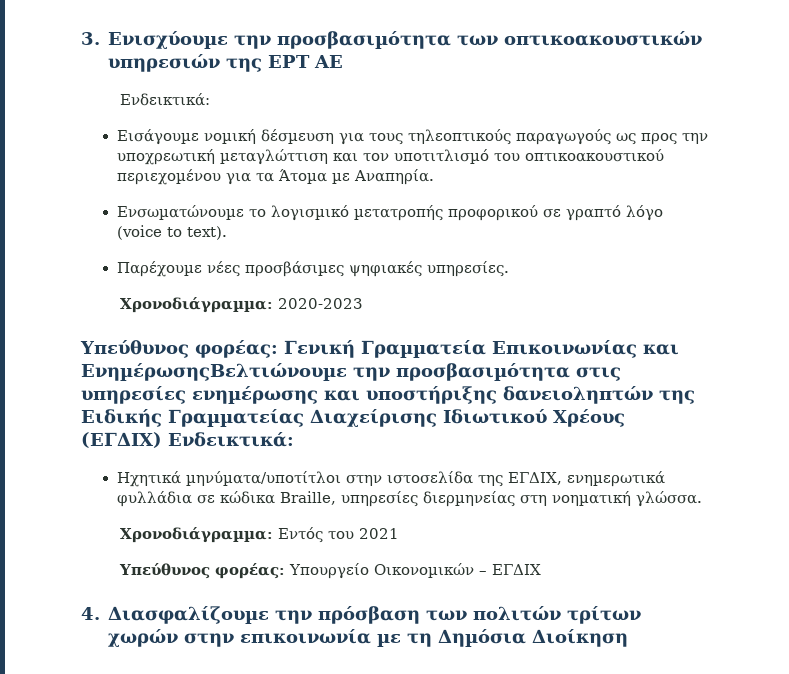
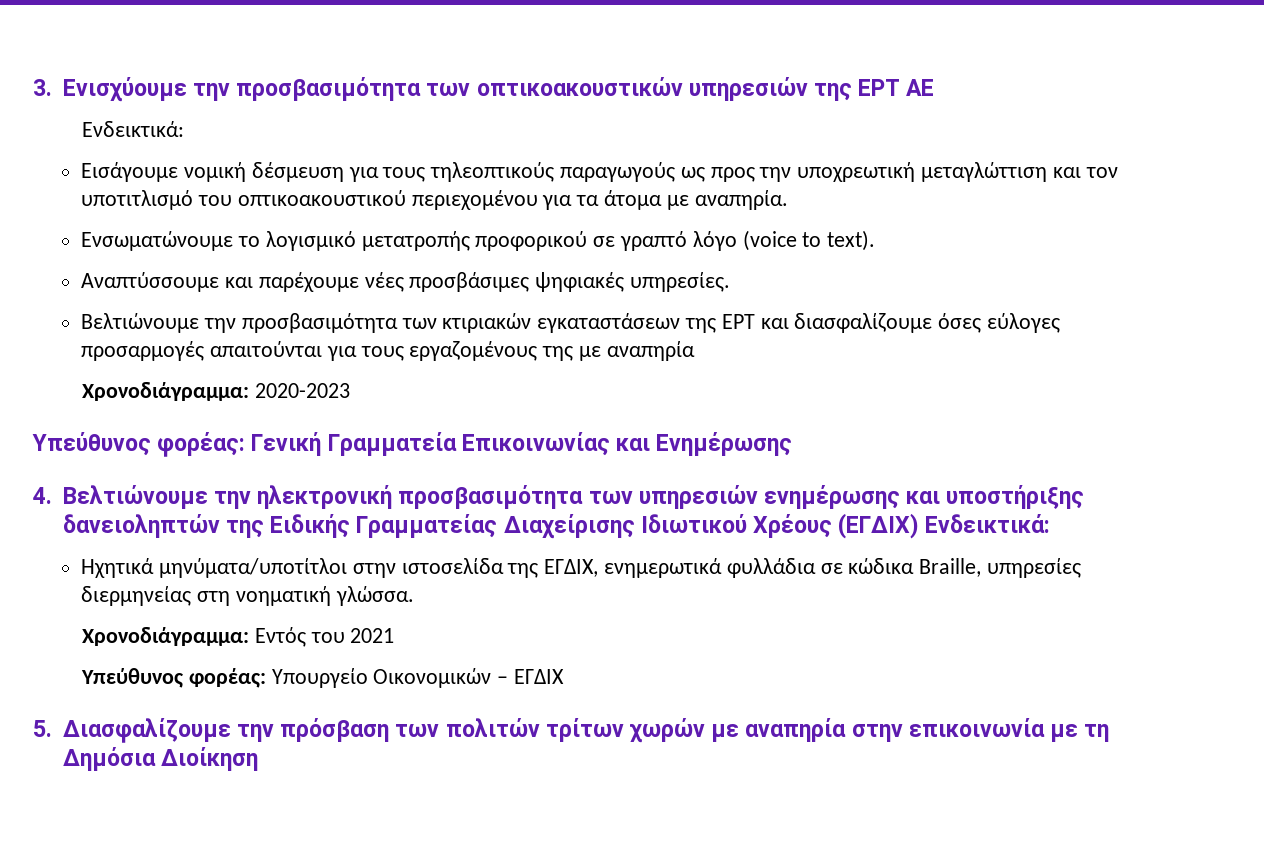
[277,169,434,185] Άτοµα µε Αναπηρία. -> [603,190,788,210] άτοµα µε αναπηρία.
[116,261,202,277] Παρέχουµε -> [81,272,359,292] Αναπτύσσουμε και παρέχουµε
(509, 269) none -> [81,313,1060,333] [81,341,695,361] // Βελτιώνουμε την προσβασιμότητα των κτιριακών εγκαταστάσεων της ΕΡΤ και διασφαλίζουμε όσες εύλογες προσαρμογές απαιτούνται για τους εργαζομένους της με αναπηρία
[81,363,621,381] [81,386,186,404] ΕνηµέρωσηςΒελτιώνουµε την προσβασιµότητα στις υπηρεσίες -> [656,432,793,456] [33,485,758,509] Ενηµέρωσης // 4. Βελτιώνουµε την ηλεκτρονική προσβασιµότητα των υπηρεσιών
[81,607,100,620] 4. -> [33,720,52,737] 5.
(178, 638) none -> [711,718,847,742] με αναπηρία

